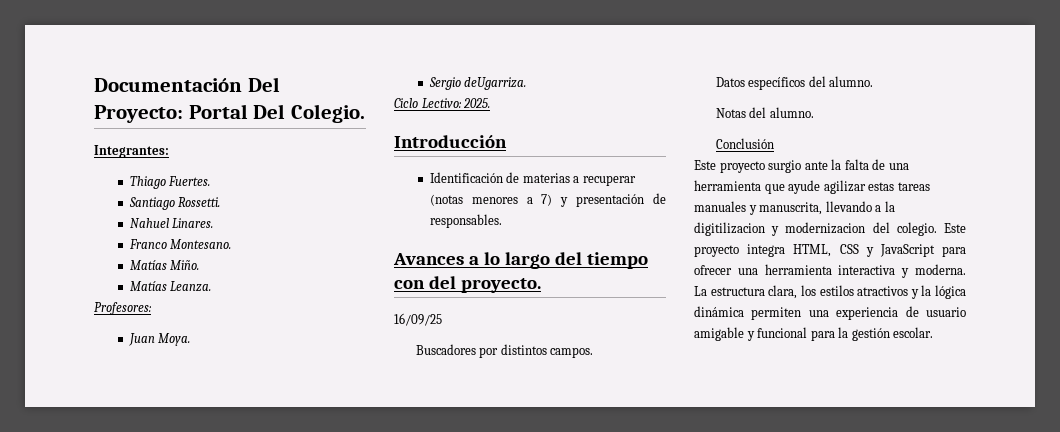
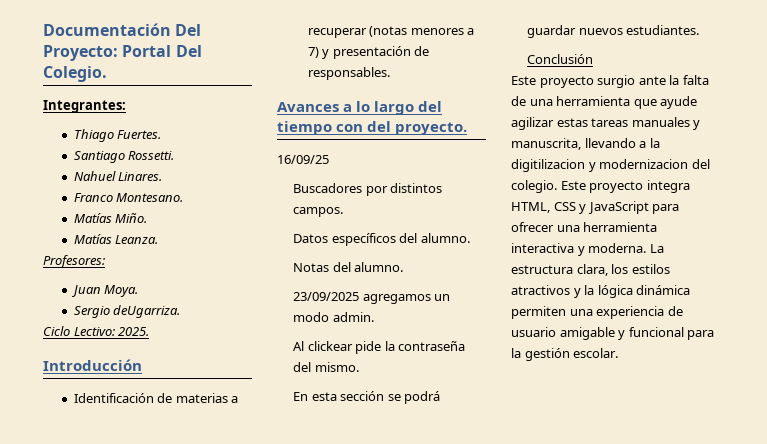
(814, 112) none -> [293,292,451,304] [293,312,374,322] [293,341,466,354] [293,362,359,372] [293,391,441,404] [527,25,700,38] // 23/09/2025 agregamos un modo admin. // Al clickear pide la contraseña del mismo. // En esta sección se podrá guardar nuevos estudiantes.

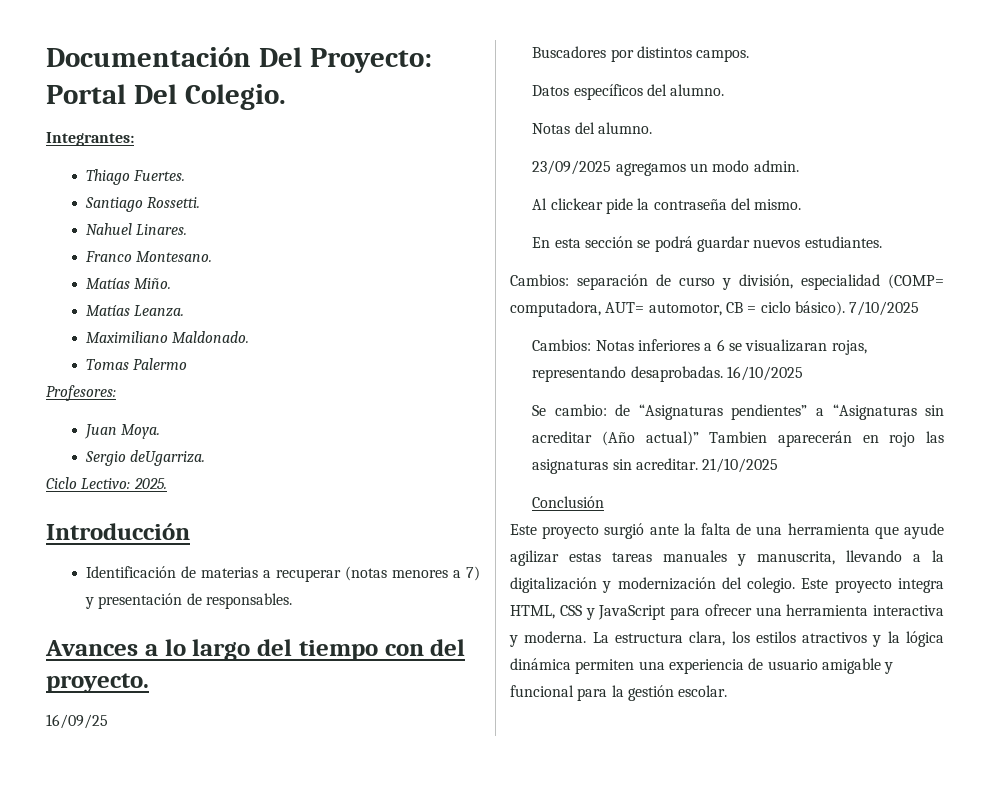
(159, 239) none -> [86,331,250,343] [86,358,188,370] // Maximiliano Maldonado. // Tomas Palermo
(700, 30) none -> [510,274,944,290] [510,301,920,317] [532,339,867,355] [532,366,804,382] [532,404,944,420] [532,431,945,447] [532,458,779,474] // Cambios: separación de curso y división, especialidad (COMP= computadora, AUT= automotor, CB = ciclo básico). 7/10/2025 // Cambios: Notas inferiores a 6 se visualizaran rojas, representando desaprobadas. 16/10/2025 // Se cambio: de “Asignaturas pendientes” a “Asignaturas sin acreditar (Año actual)” Tambien aparecerán en rojo las asignaturas sin acreditar. 21/10/2025
[597,75,636,88] surgio -> [604,523,645,539] surgió
[511,159,689,172] digitilizacion y modernizacion -> [510,577,716,593] digitalización y modernización

